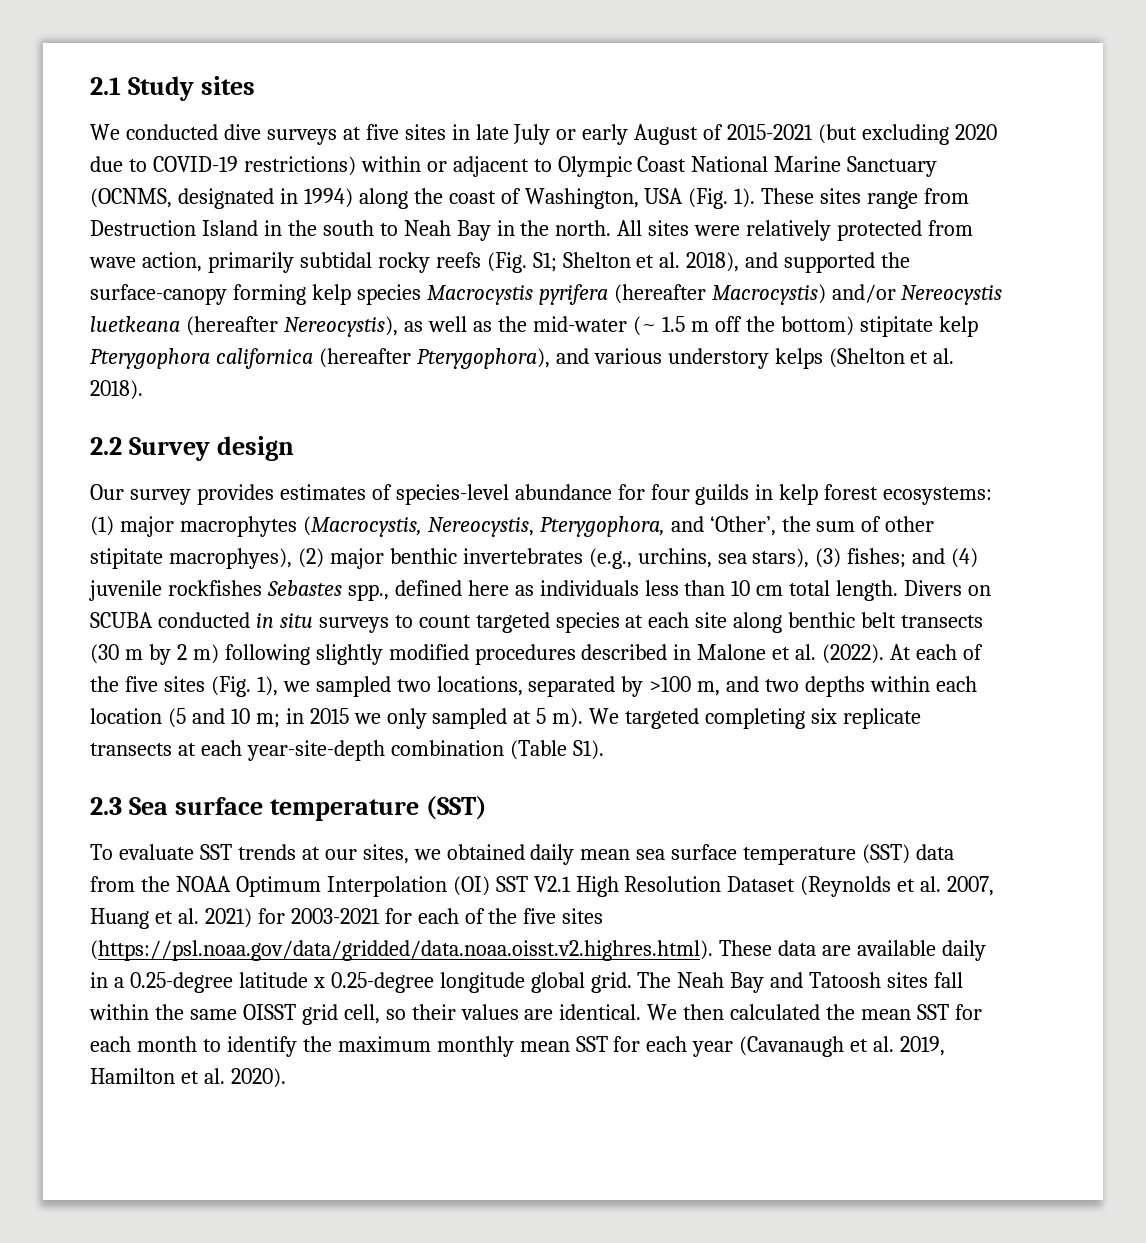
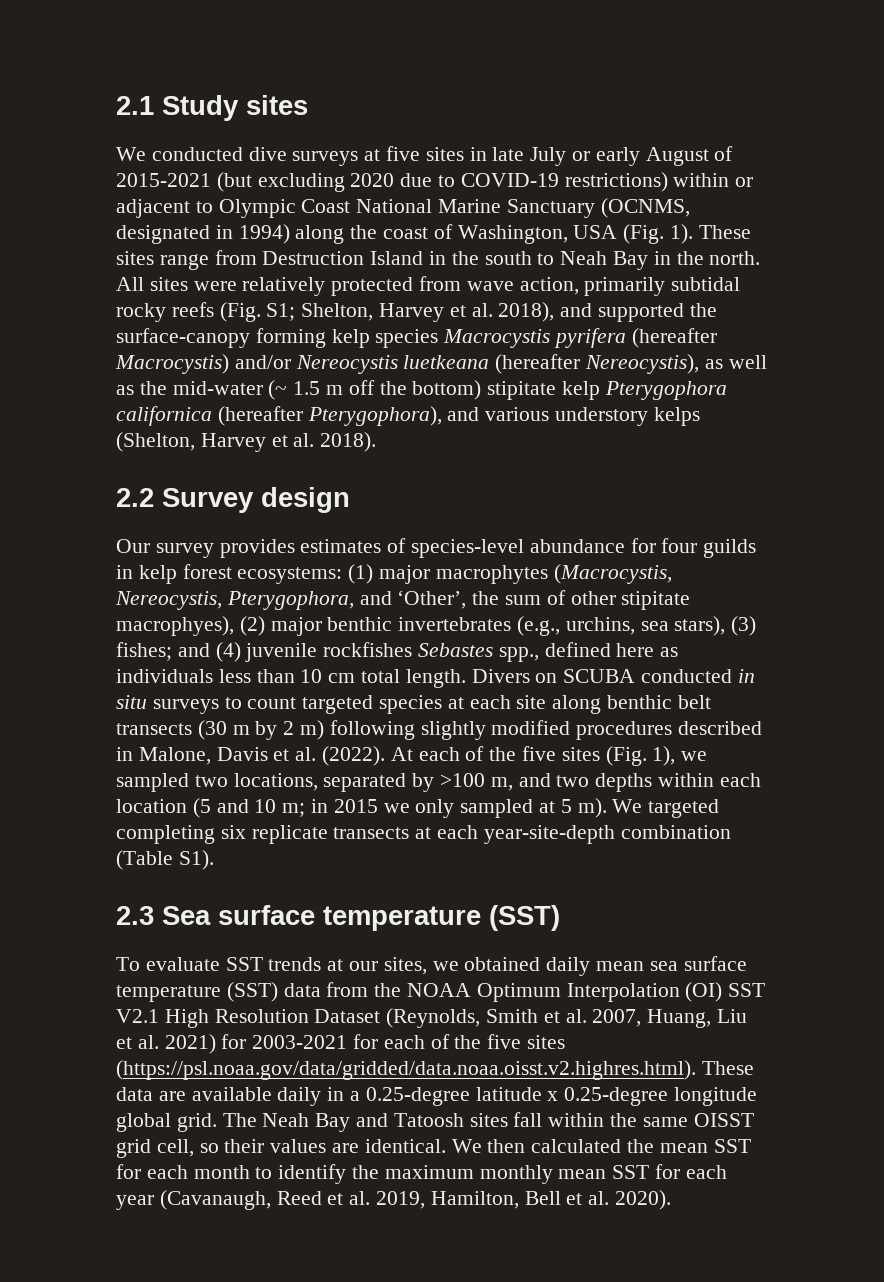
[562,252,631,268] Shelton -> [301,303,445,322] Shelton, Harvey
[828,348,905,368] (Shelton -> [116,432,266,452] (Shelton, Harvey
[697,644,767,660] Malone -> [138,747,268,765] Malone, Davis
[800,876,892,897] (Reynolds -> [386,1008,539,1028] (Reynolds, Smith
[90,908,149,929] Huang -> [647,1009,748,1028] Huang, Liu
[739,1036,845,1057] (Cavanaugh -> [159,1190,322,1210] (Cavanaugh, Reed
[90,1068,175,1084] Hamilton -> [430,1191,561,1209] Hamilton, Bell

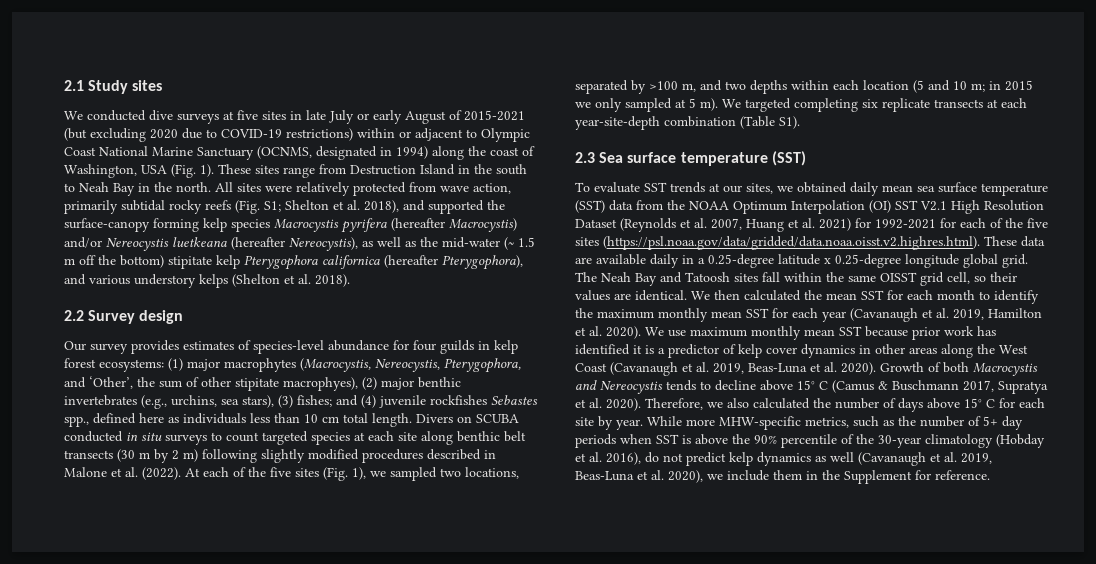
[301,303,445,322] Shelton, Harvey -> [285,200,329,210] Shelton
[116,432,266,452] (Shelton, Harvey -> [232,274,280,287] (Shelton
[138,747,268,765] Malone, Davis -> [64,467,107,477] Malone
[386,1008,539,1028] (Reynolds, Smith -> [620,218,676,232] (Reynolds
[647,1009,748,1028] Huang, Liu -> [746,219,784,232] Huang
[252,1035,348,1049] 2003-2021 -> [875,219,936,229] 1992-2021
[159,1190,672,1210] (Cavanaugh, Reed et al. 2019, Hamilton, Bell et al. 2020). -> [850,308,1042,322] [575,326,996,340] [575,344,1028,358] [575,362,1038,376] [575,380,1048,394] [575,398,1045,412] [575,416,1023,430] [575,434,1045,448] [575,452,992,466] [575,470,990,484] (Cavanaugh et al. 2019, Hamilton et al. 2020). We use maximum monthly mean SST because prior work has identified it is a predictor of kelp cover dynamics in other areas along the West Coast (Cavanaugh et al. 2019, Beas-Luna et al. 2020). Growth of both Macrocystis and Nereocystis tends to decline above 15° C (Camus & Buschmann 2017, Supratya et al. 2020). Therefore, we also calculated the number of days above 15° C for each site by year. While more MHW-specific metrics, such as the number of 5+ day periods when SST is above the 90% percentile of the 30-year climatology (Hobday et al. 2016), do not predict kelp dynamics as well (Cavanaugh et al. 2019, Beas-Luna et al. 2020), we include them in the Supplement for reference.

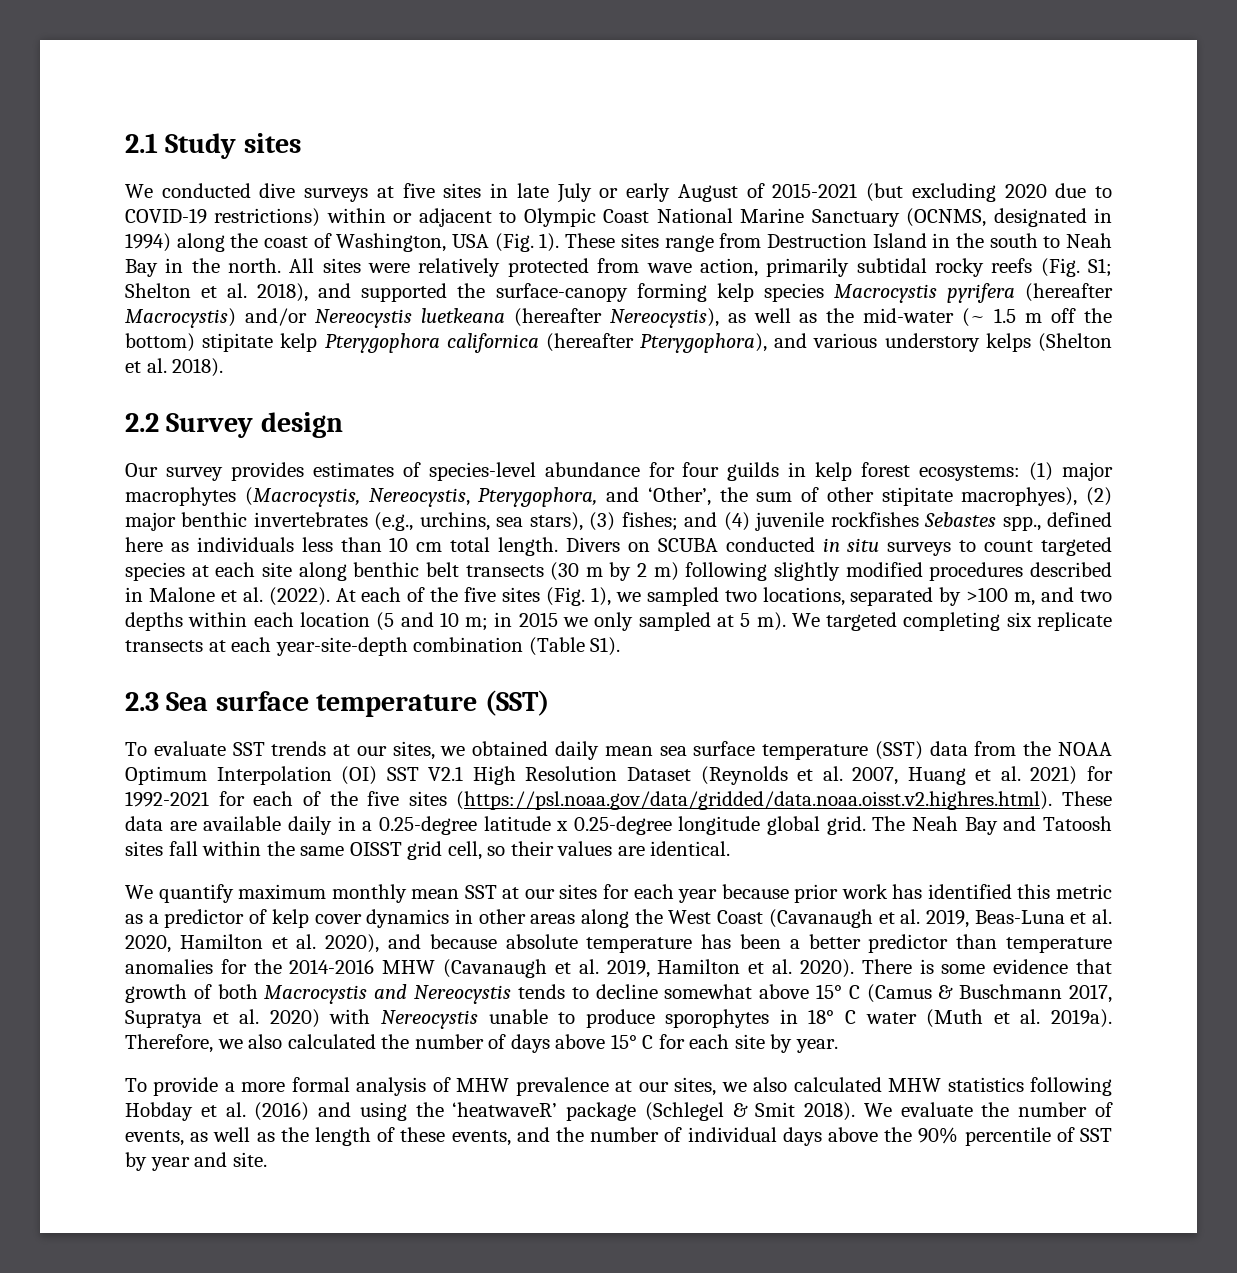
[691,290,1039,304] [575,308,1042,322] [575,326,862,340] We then calculated the mean SST for each month to identify the maximum monthly mean SST for each year (Cavanaugh et al. 2019, Hamilton et al. 2020). We use maximum monthly mean SST -> [125,884,718,903] // We quantify maximum monthly mean SST at our sites for each year
[633,345,654,354] it is -> [1017,884,1112,899] [125,914,143,924] this metric as
[841,362,924,375] 2020). Growth -> [125,934,1112,953] [125,959,1113,978] [125,984,187,1003] 2020, Hamilton et al. 2020), and because absolute temperature has been a better predictor than temperature anomalies for the 2014-2016 MHW (Cavanaugh et al. 2019, Hamilton et al. 2020). There is some evidence that growth
(756, 385) none -> [664,984,753,999] somewhat
[606,398,641,411] 2020). -> [269,1009,1113,1029] 2020) with Nereocystis unable to produce sporophytes in 18° C water (Muth et al. 2019a).
[647,416,1023,430] [575,434,691,448] While more MHW-specific metrics, such as the number of 5+ day periods when SST is -> [125,1077,1113,1096] [125,1102,1113,1121] [125,1127,822,1146] // To provide a more formal analysis of MHW prevalence at our sites, we also calculated MHW statistics following Hobday et al. (2016) and using the ‘heatwaveR’ package (Schlegel & Smit 2018). We evaluate the number of events, as well as the length of these events, and the number of individual days
[856,434,1045,448] [575,452,992,466] [575,470,990,484] the 30-year climatology (Hobday et al. 2016), do not predict kelp dynamics as well (Cavanaugh et al. 2019, Beas-Luna et al. 2020), we include them in the Supplement for reference. -> [1080,1128,1113,1142] [125,1152,267,1171] SST by year and site.

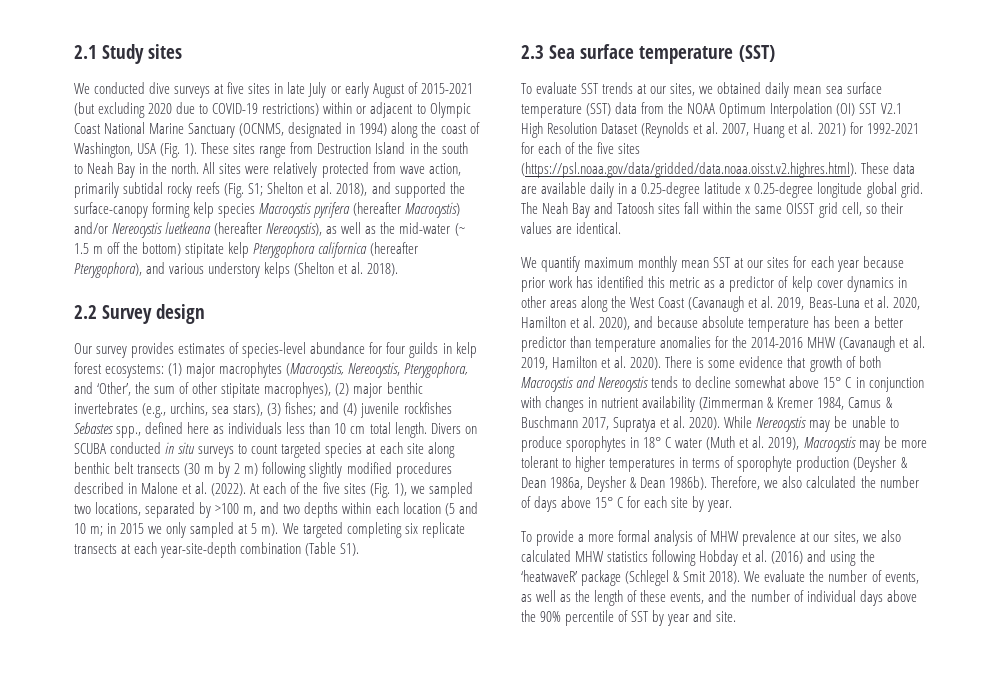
[866,984,932,1003] (Camus -> [855,377,924,392] [521,396,882,412] in conjunction with changes in nutrient availability (Zimmerman & Kremer 1984, Camus
[269,1009,478,1029] 2020) with Nereocystis -> [689,416,848,432] 2020). While Nereocystis may be
[1051,1009,1113,1028] 2019a). -> [768,436,927,452] [521,456,908,472] [521,476,708,492] 2019), Macrocystis may be more tolerant to higher temperatures in terms of sporophyte production (Deysher & Dean 1986a, Deysher & Dean 1986b).

